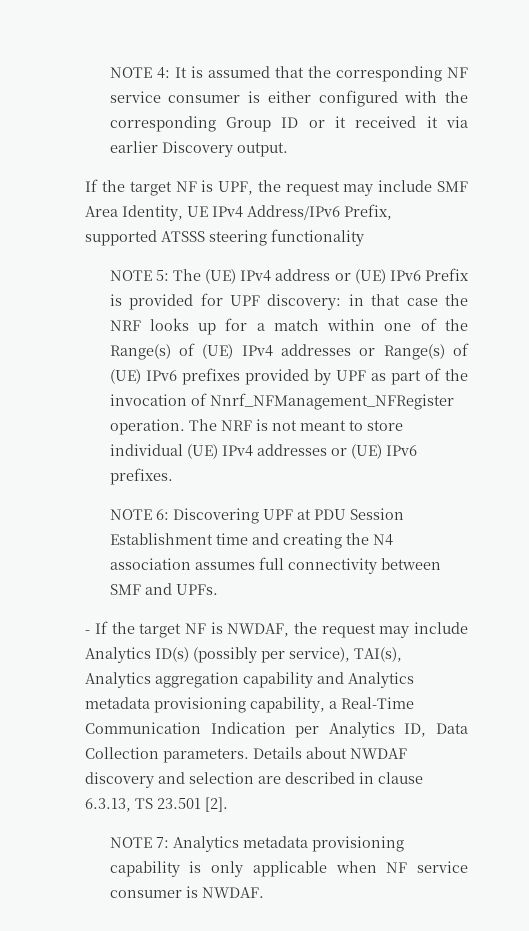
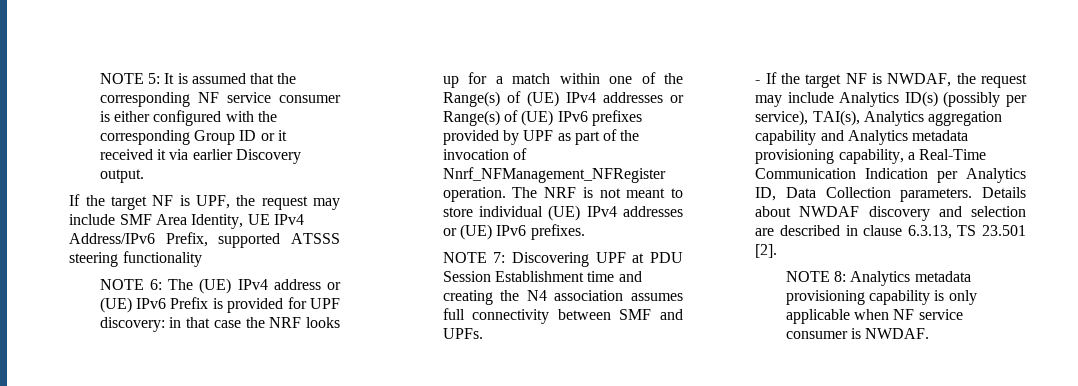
[109,67,170,79] NOTE 4: -> [99,73,160,84] NOTE 5:
[155,270,169,281] 5: -> [149,279,162,290] 6:
[155,509,169,520] 6: -> [493,252,506,263] 7:
[155,837,169,848] 7: -> [833,271,846,282] 8:

